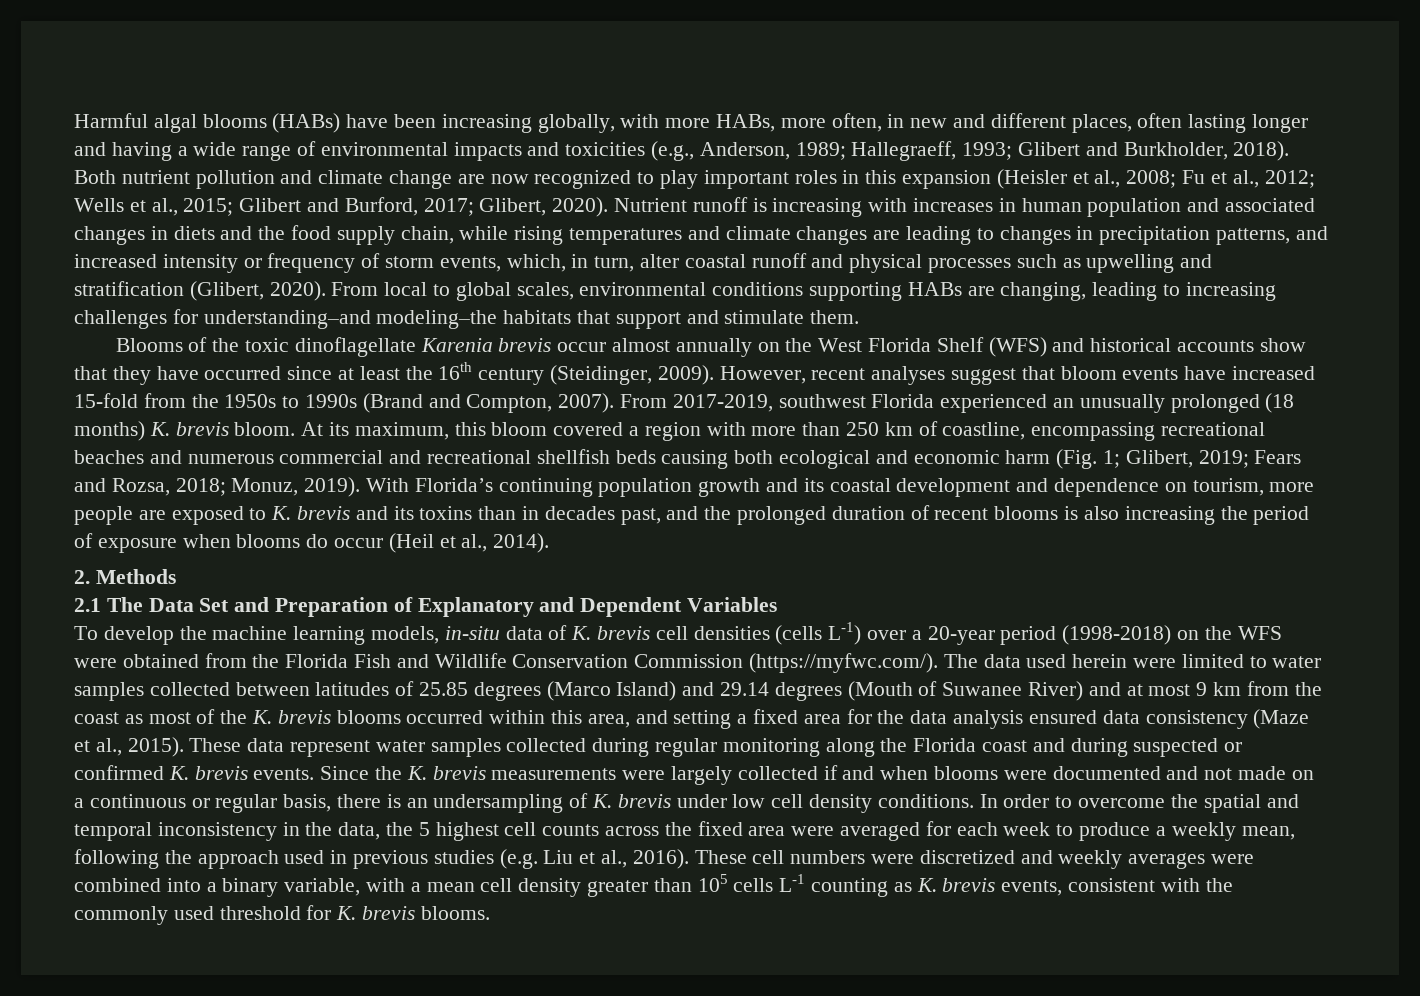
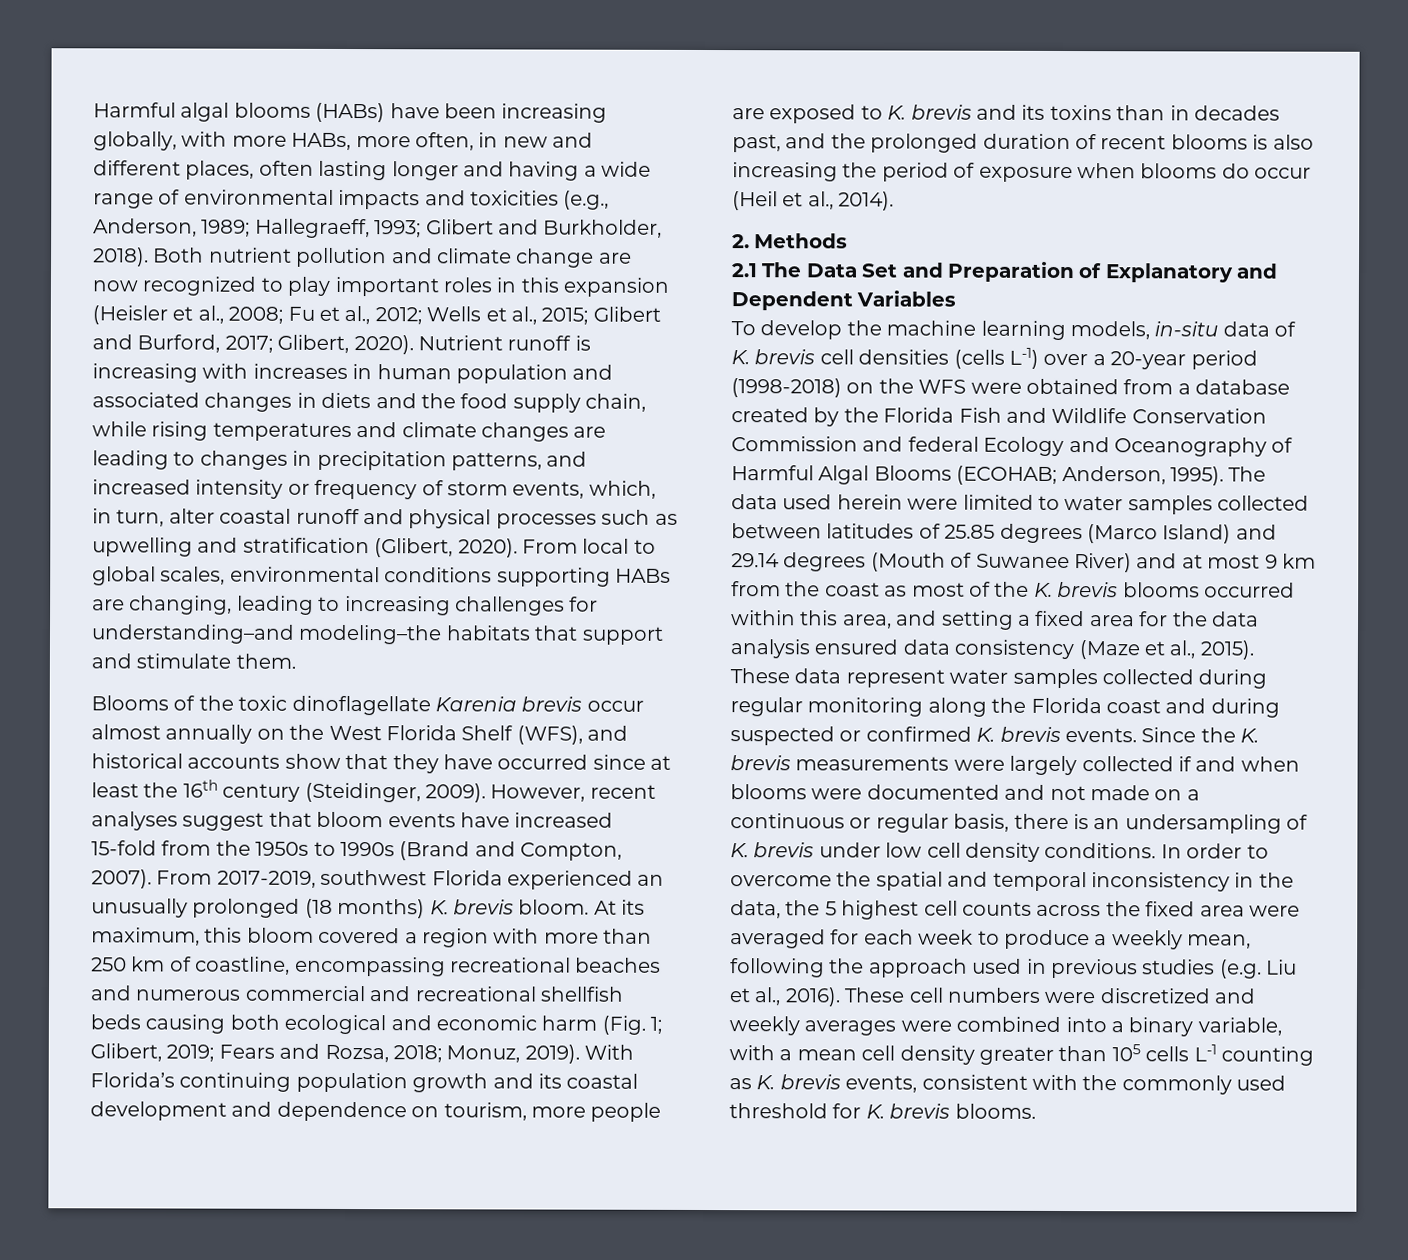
[988,337,1047,357] (WFS) -> [516,725,583,745] (WFS),
(247, 660) none -> [1177,379,1291,395] [731,407,840,427] a database created by
[749,653,939,673] (https://myfwc.com/). -> [862,436,1294,457] [731,465,1224,486] and federal Ecology and Oceanography of Harmful Algal Blooms (ECOHAB; Anderson, 1995).

